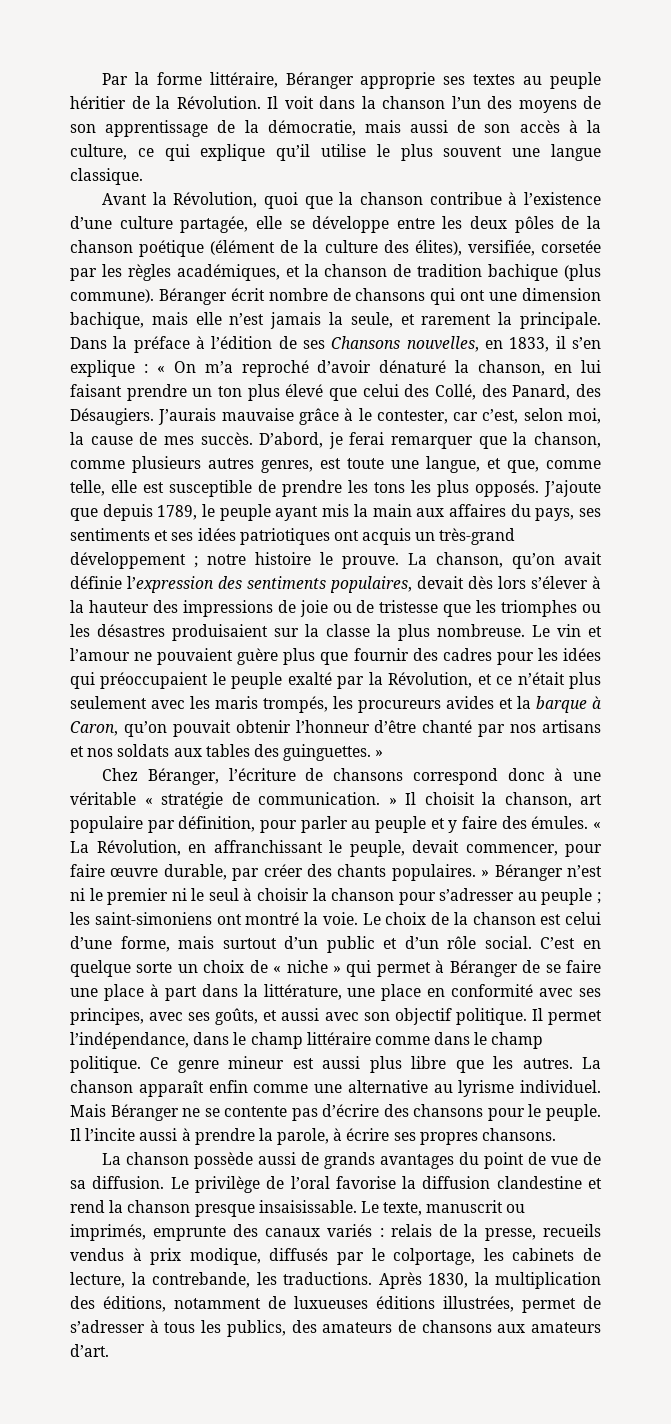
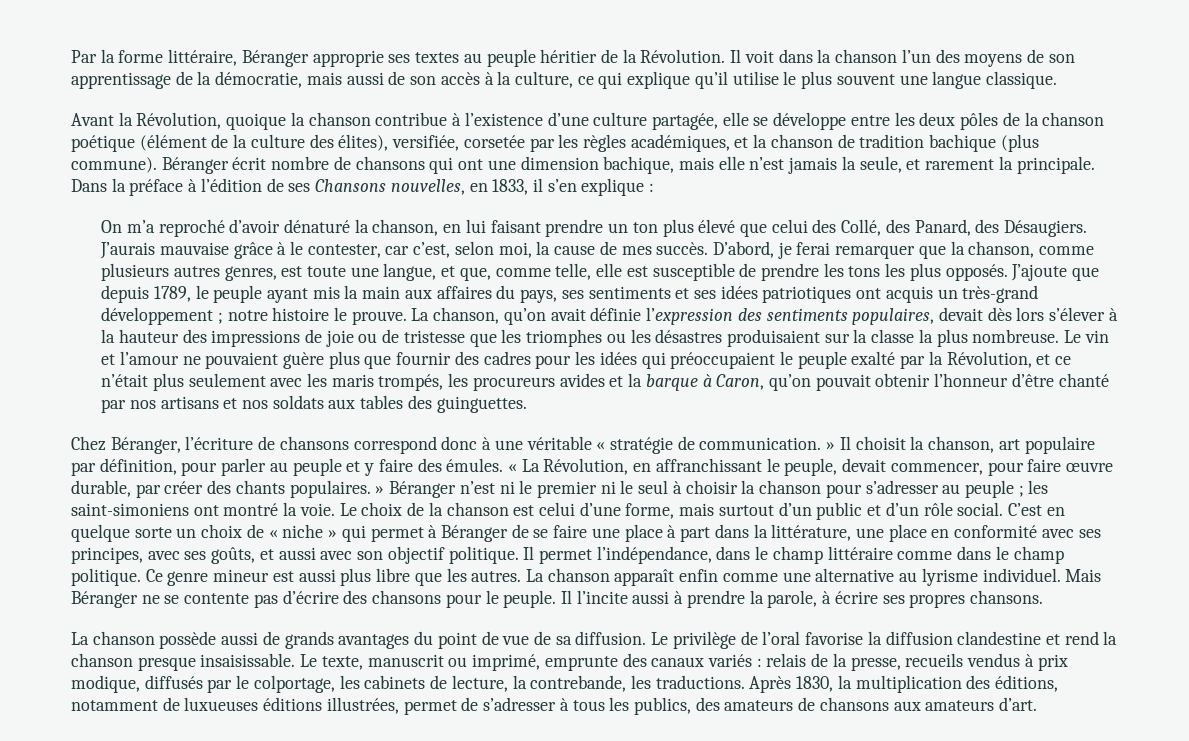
[264,192,333,209] quoi que -> [226,113,287,130] quoique
[156,366,165,373] « -> (655, 187) //
[375,750,384,757] » -> (527, 404) none
[70,1224,146,1241] imprimés, -> [472,654,541,671] imprimé,

